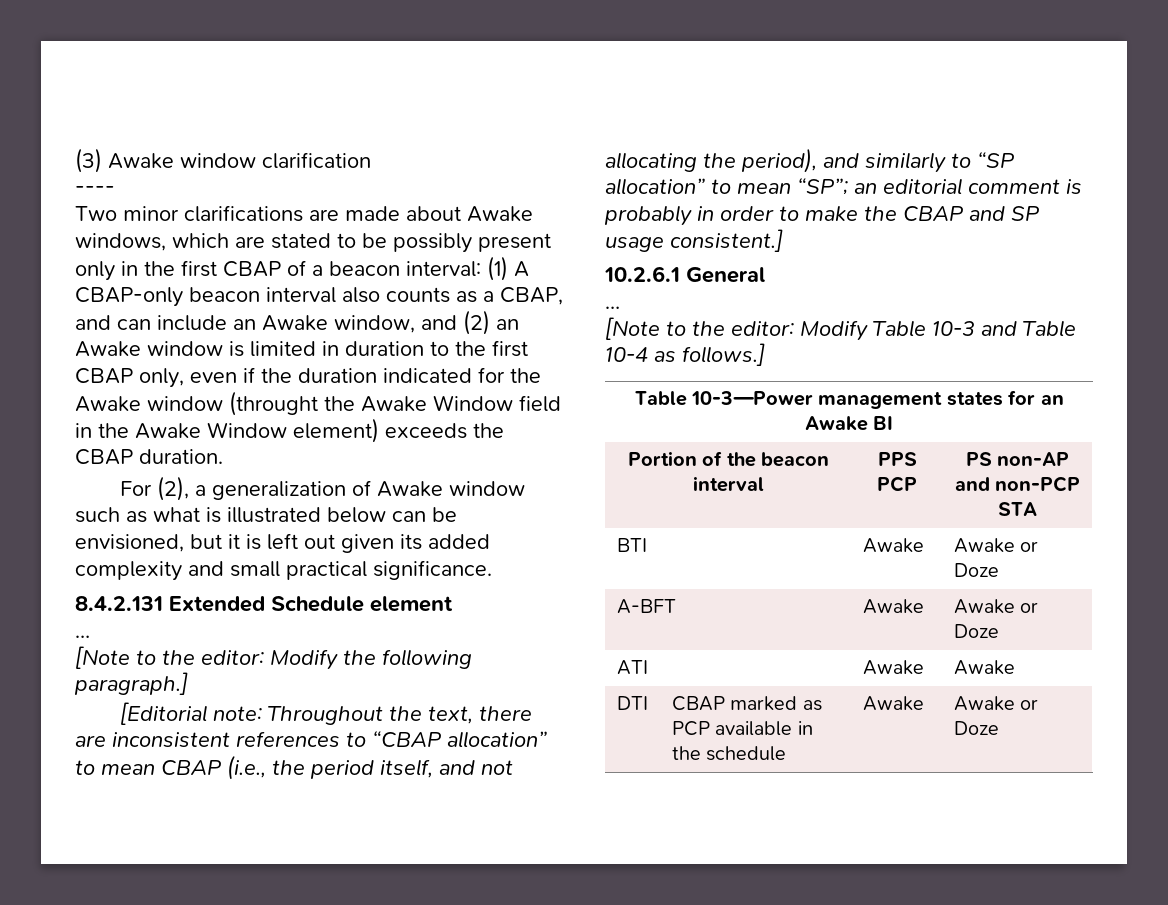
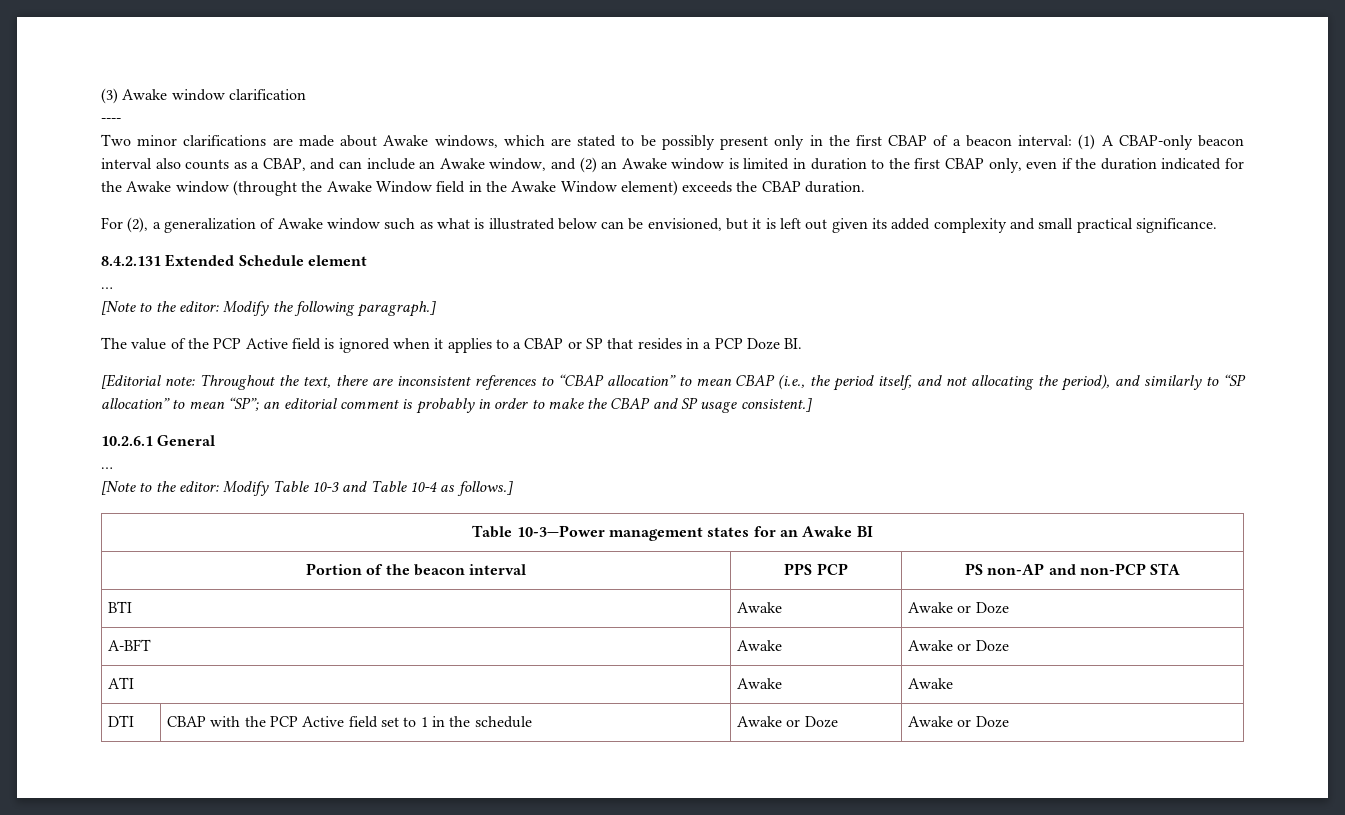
(188, 683) none -> [101,337,803,353] // The value of the PCP Active field is ignored when it applies to a CBAP or SP that resides in a PCP Doze BI.
[730,696,822,711] [671,721,793,736] marked as PCP available -> [210,716,428,728] with the PCP Active field set to 1
(924, 703) none -> [786,716,838,728] or Doze

